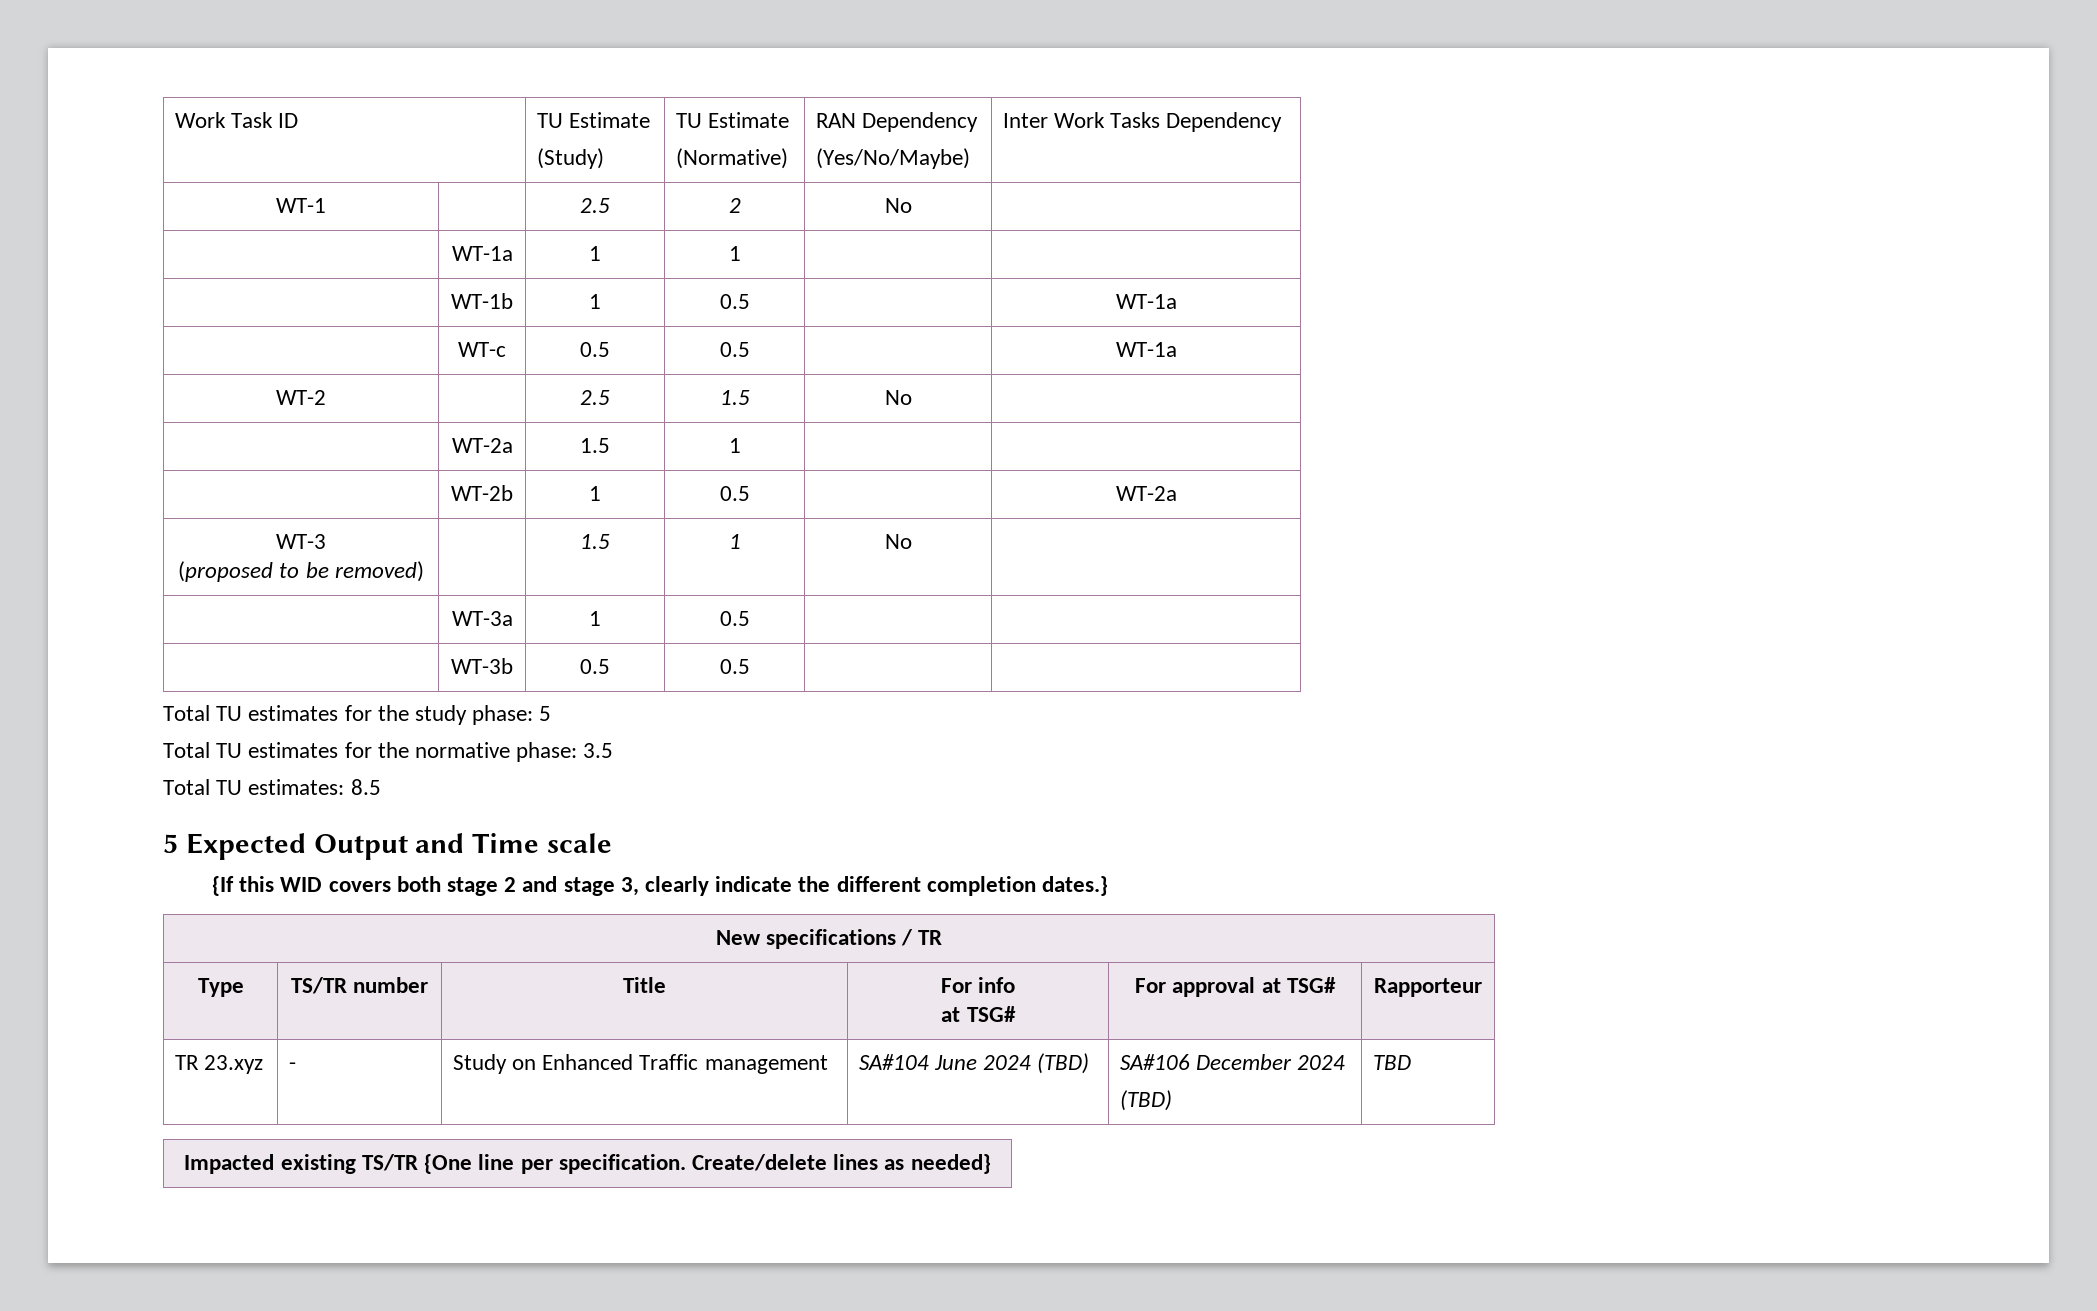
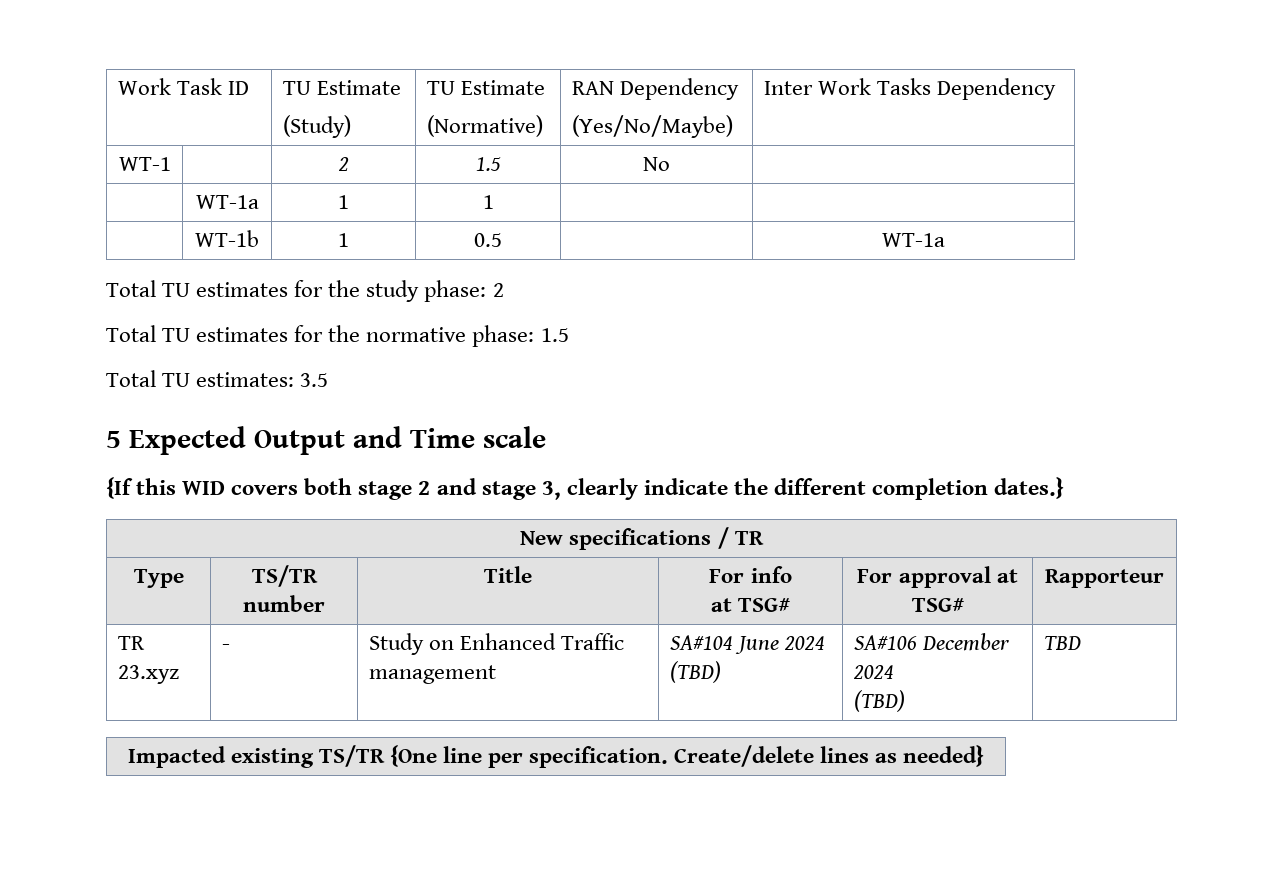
[580,198,610,213] [728,198,741,213] 2.5 | 2 -> [337,157,349,171] [475,157,501,171] 2 | 1.5
[458,342,506,357] [580,342,610,357] [719,342,750,357] [1115,342,1177,357] [276,390,326,405] [580,390,610,405] [719,390,750,405] [884,390,912,405] [451,438,513,453] [580,438,610,453] [728,438,741,453] [451,485,513,501] [589,486,601,501] [719,486,750,501] [1115,486,1177,501] [276,534,326,549] [178,561,424,582] [580,534,610,549] [728,534,741,549] [884,534,912,549] [451,611,513,626] [589,611,601,626] [719,611,750,626] [451,658,513,674] [580,659,610,674] [719,659,750,674] // | WT-c | 0.5 | 0.5 | | WT-1a // WT-2 | | 2.5 | 1.5 | No | // | WT-2a | 1.5 | 1 | | // | WT-2b | 1 | 0.5 | | WT-2a // WT-3 // (proposed to be removed) | | 1.5 | 1 | No | // | WT-3a | 1 | 0.5 | | // | WT-3b | 0.5 | 0.5 | | -> (945, 240) none
[539,706,552,721] 5 -> [492,283,504,297] 2
[583,743,614,758] 3.5 -> [540,328,569,342] 1.5
[350,779,381,795] 8.5 -> [300,373,329,387] 3.5

